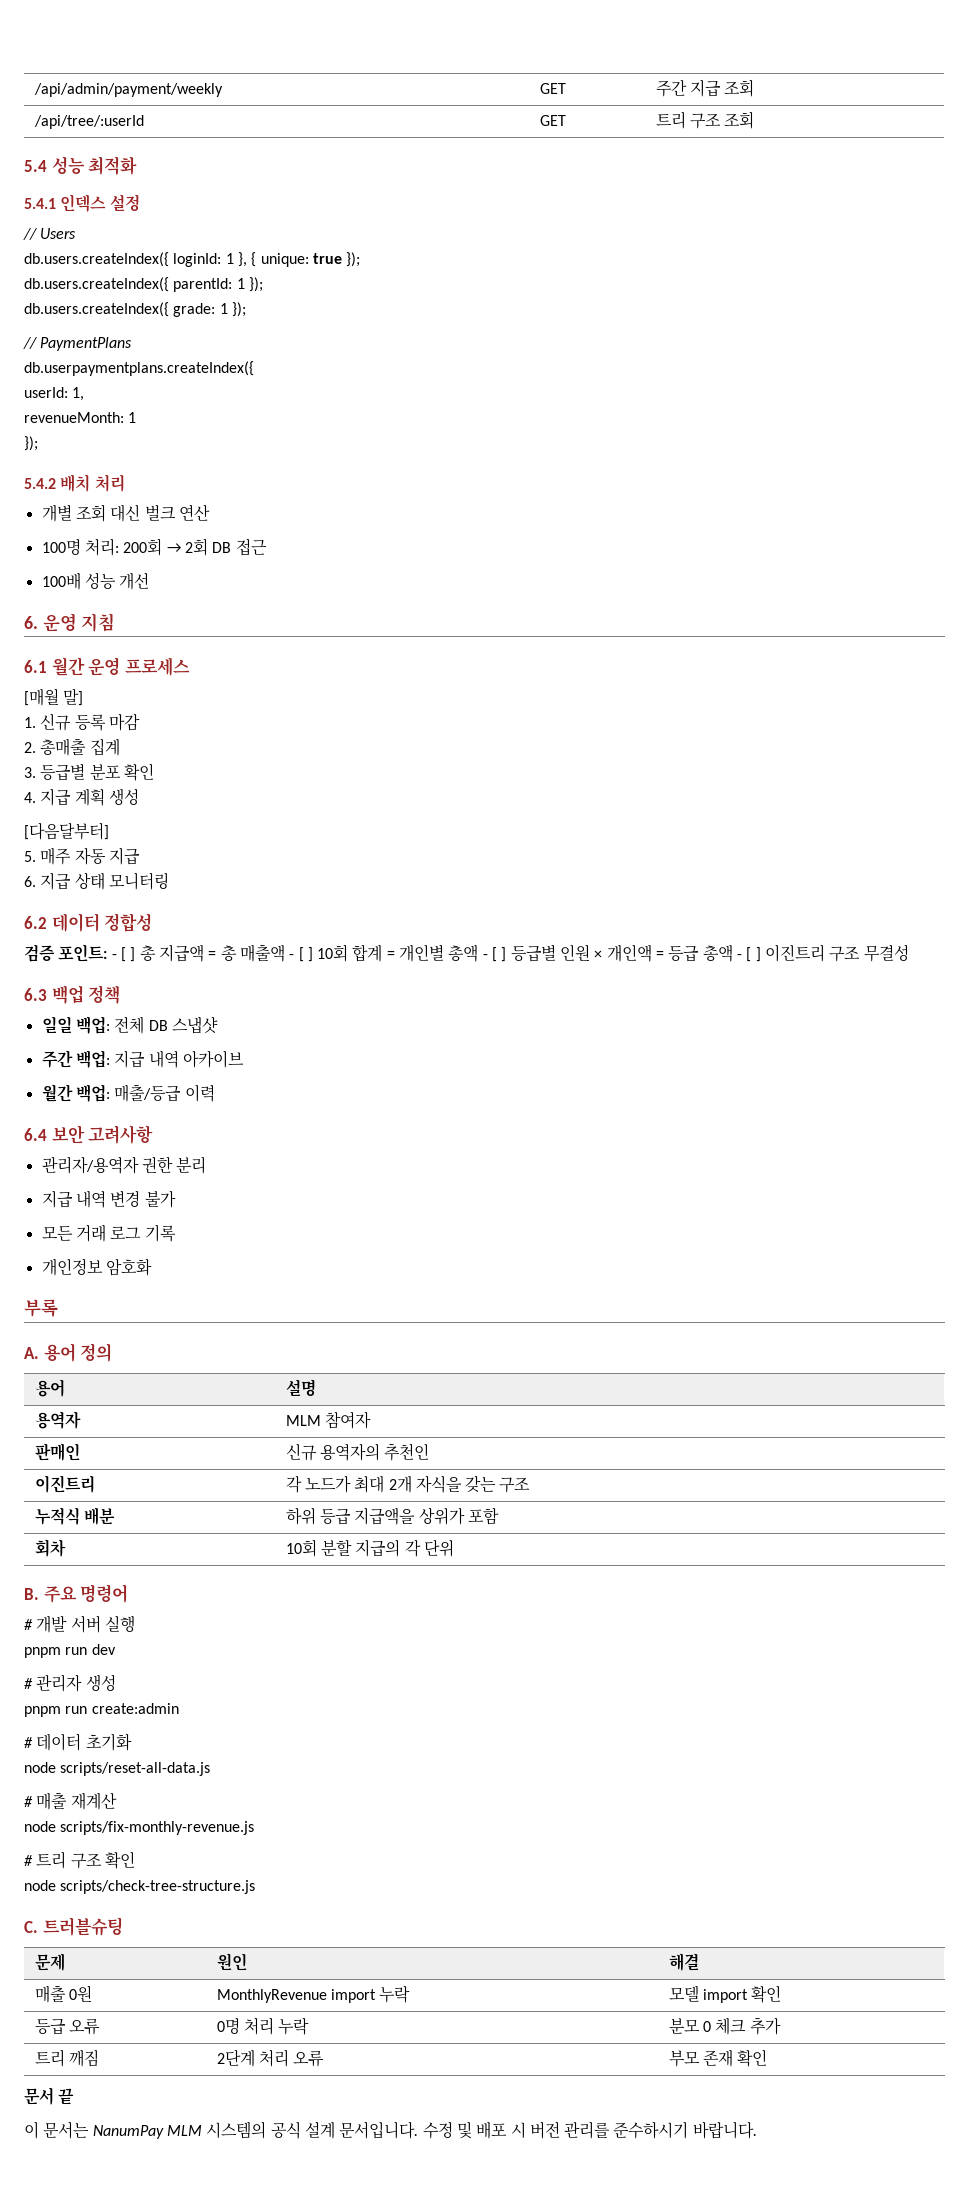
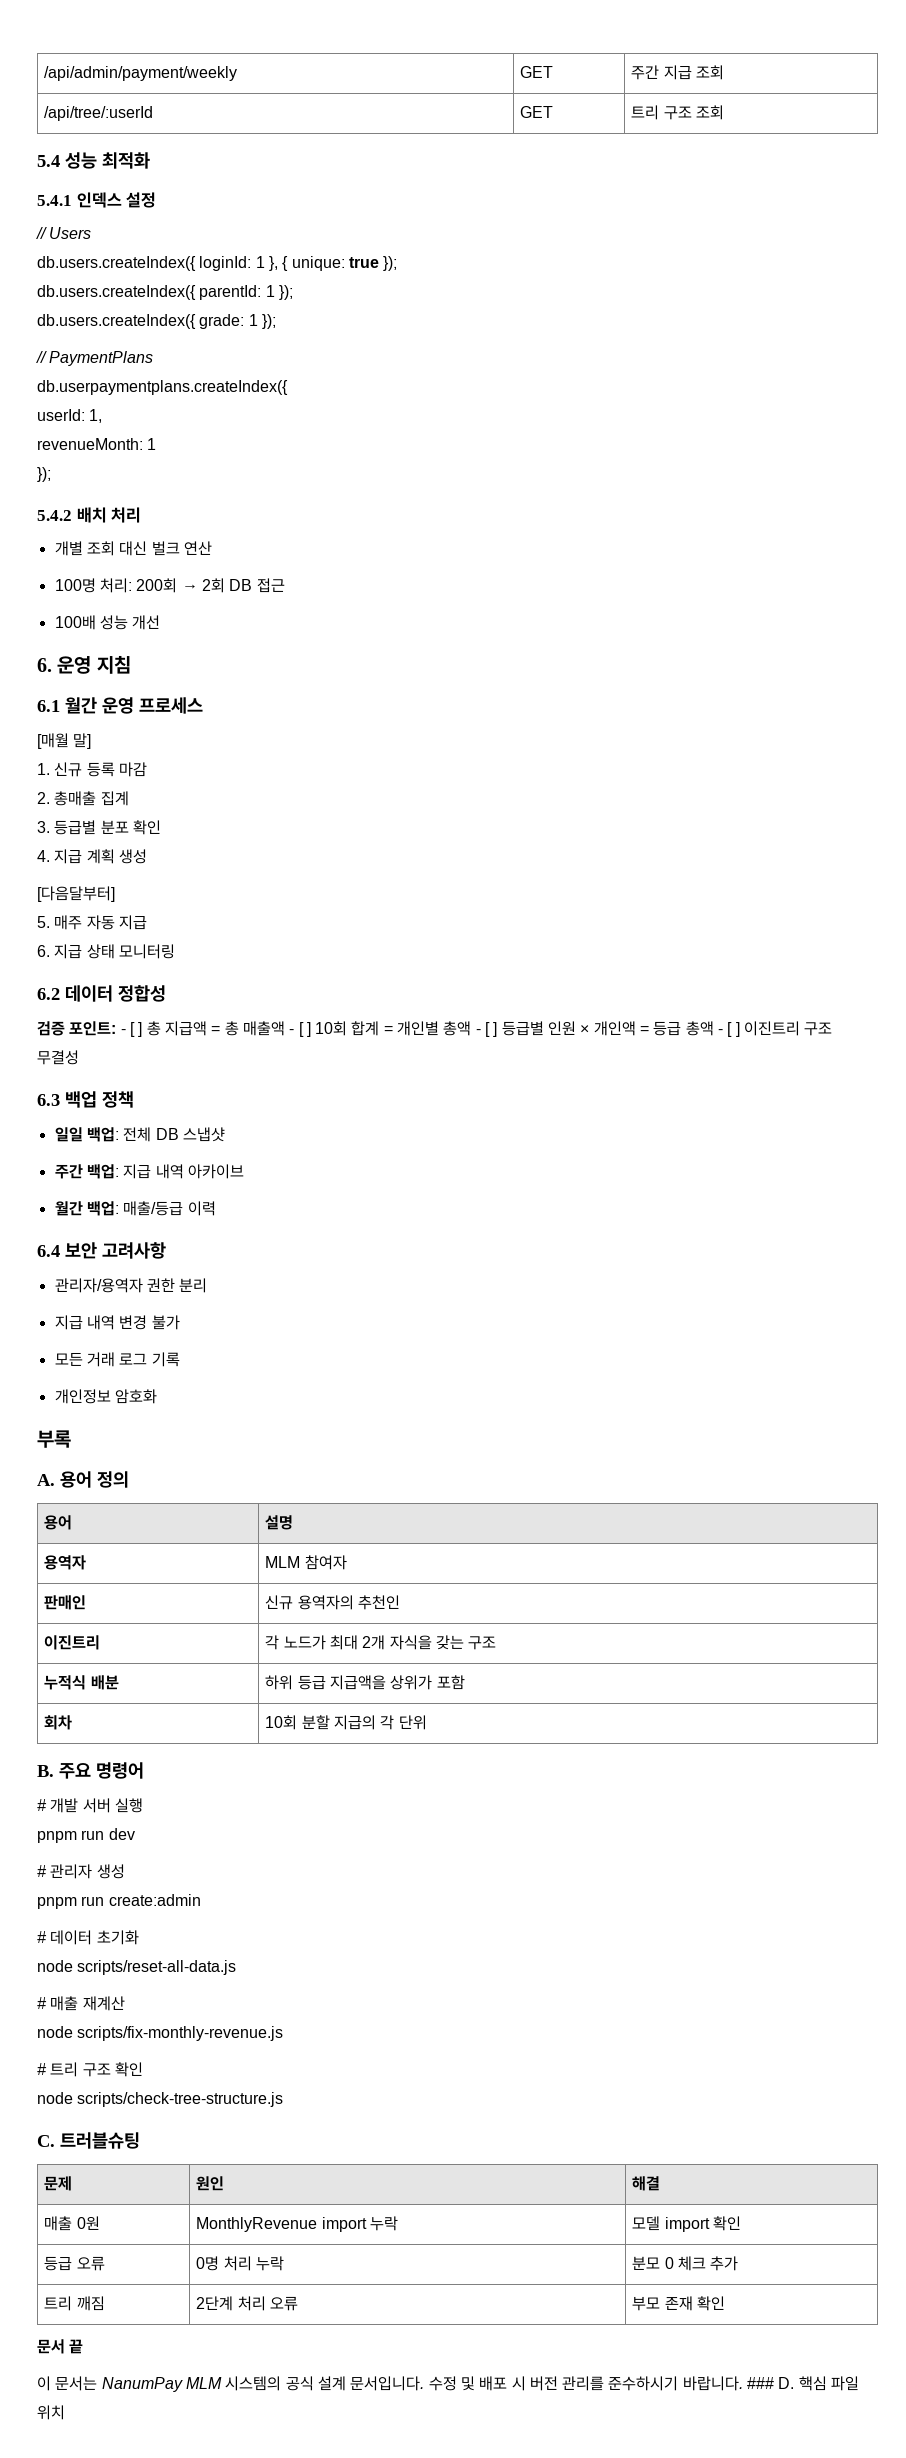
(757, 2130) none -> [747,2376,860,2391] [37,2405,65,2420] ### D. 핵심 파일 위치

